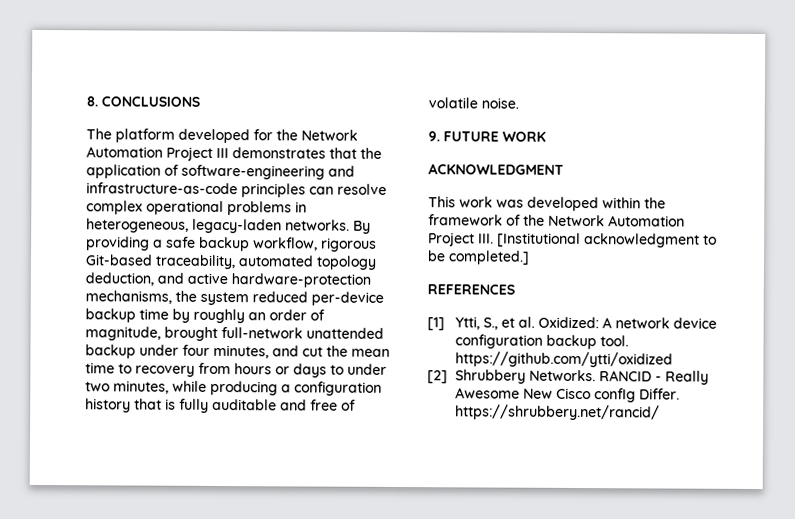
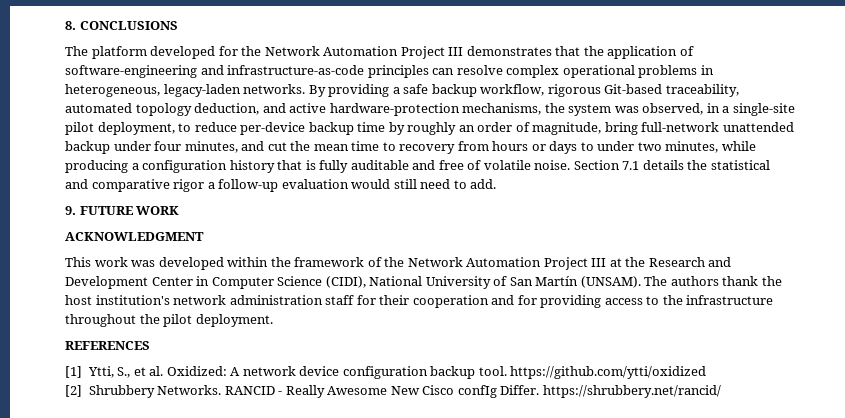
[252,291,308,303] reduced -> [614,103,795,116] [65,122,237,135] was observed, in a single-site pilot deployment, to reduce
[164,326,218,341] brought -> [604,122,638,135] bring
(519, 103) none -> [573,160,770,170] [65,179,497,192] Section 7.1 details the statistical and comparative rigor a follow-up evaluation would still need to add.
[478,232,717,248] [427,250,530,265] III. [Institutional acknowledgment to be completed.] -> [591,257,732,267] [65,276,782,289] [65,295,774,308] [65,314,273,327] III at the Research and Development Center in Computer Science (CIDI), National University of San Martín (UNSAM). The authors thank the host institution's network administration staff for their cooperation and for providing access to the infrastructure throughout the pilot deployment.

